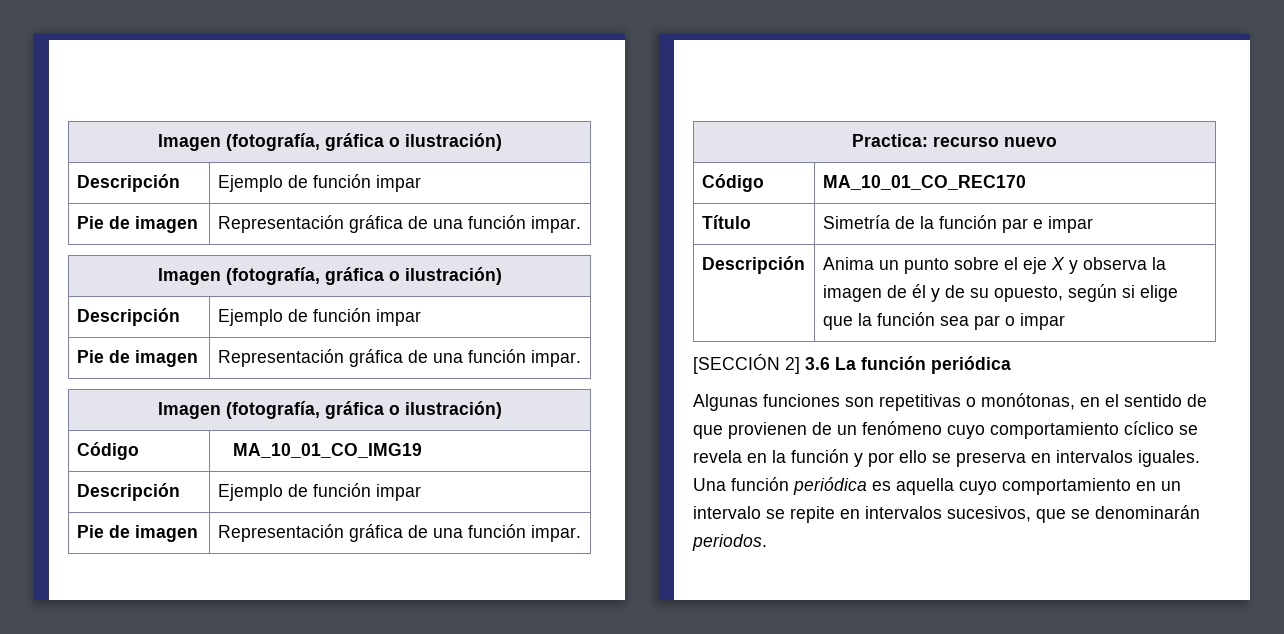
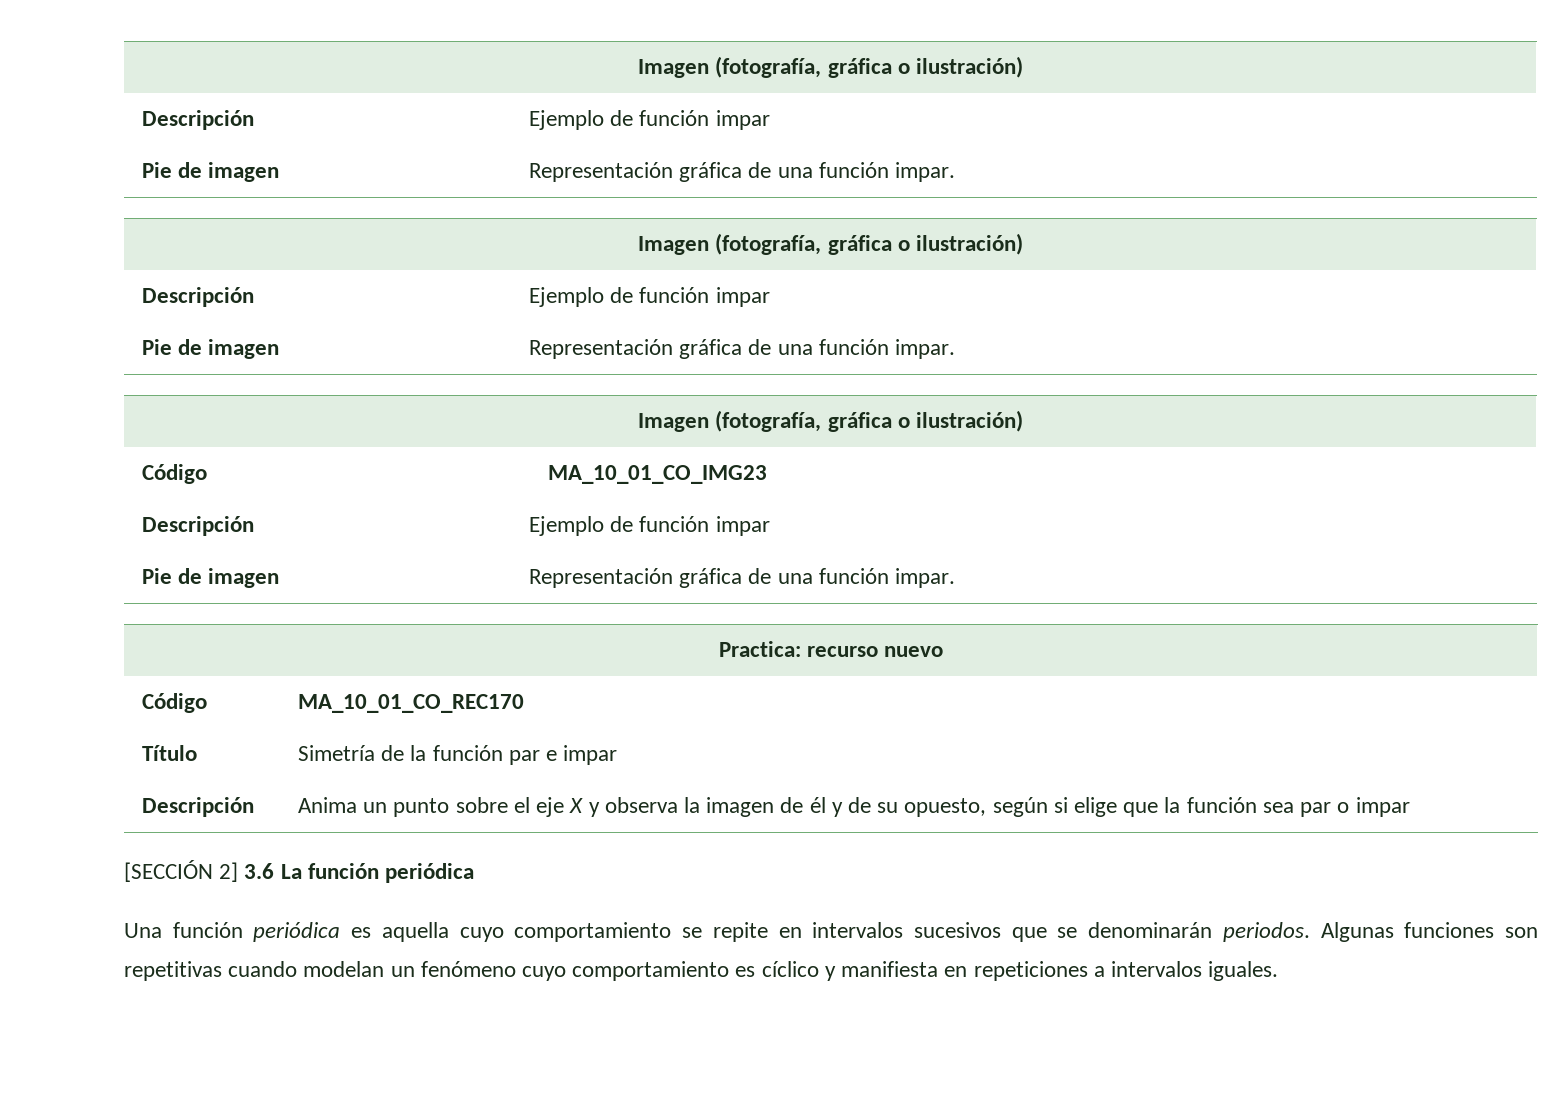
[233,443,423,458] MA_10_01_CO_IMG19 -> [548,465,768,484] MA_10_01_CO_IMG23
[693,393,1207,411] [693,421,1198,439] [693,449,1200,467] Algunas funciones son repetitivas o monótonas, en el sentido de que provienen de un fenómeno cuyo comportamiento cíclico se revela en la función y por ello se preserva en intervalos iguales. -> (475, 873) none
[1136,481,1181,491] [693,506,761,519] en un intervalo -> (672, 932) none
[947,506,1031,522] sucesivos, -> [913,922,1001,938] sucesivos
(767, 542) none -> [1320,922,1538,942] [124,961,1279,981] Algunas funciones son repetitivas cuando modelan un fenómeno cuyo comportamiento es cíclico y manifiesta en repeticiones a intervalos iguales.

